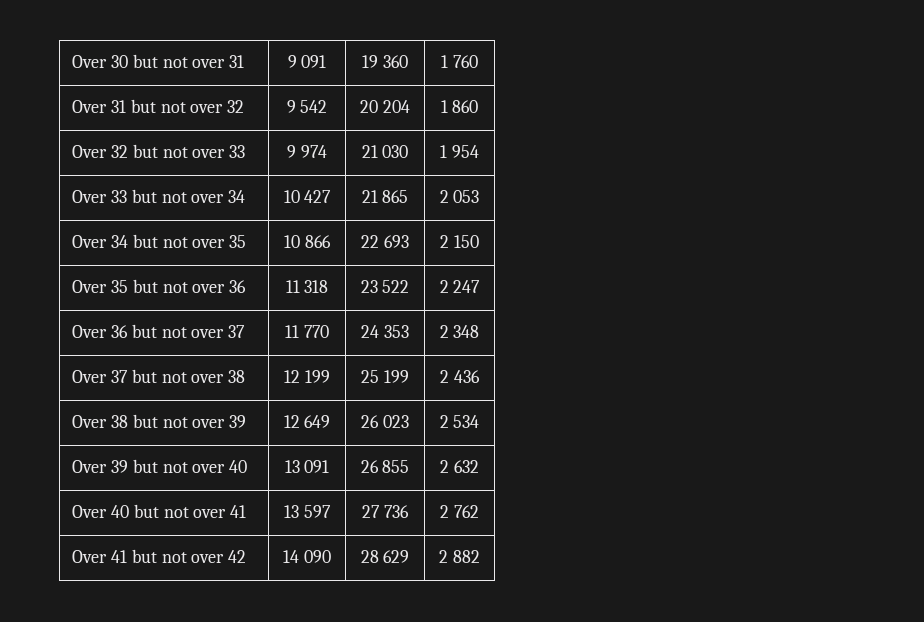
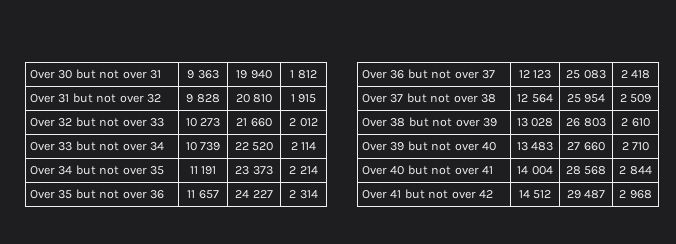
[301,55,327,68] 091 -> [197,70,219,79] 363
[382,55,408,68] [441,55,478,68] 360 | 1 760 -> [250,70,272,79] [290,70,317,79] 940 | 1 812
[300,100,328,113] 542 -> [196,94,220,103] 828
[382,100,410,113] [440,100,479,113] 204 | 1 860 -> [253,94,273,103] [290,94,317,103] 810 | 1 915
[287,145,327,158] [361,145,409,158] [440,145,479,158] 9 974 | 21 030 | 1 954 -> [185,118,221,127] [236,118,272,127] [289,118,318,127] 10 273 | 21 660 | 2 012
[304,190,332,203] [361,190,409,203] [439,190,480,203] 427 | 21 865 | 2 053 -> [200,142,221,151] [234,142,274,151] [290,142,317,150] 739 | 22 520 | 2 114
[284,235,331,248] [361,235,409,248] [440,235,479,248] 10 866 | 22 693 | 2 150 -> [189,166,217,175] [235,166,273,175] [289,166,318,174] 11 191 | 23 373 | 2 214
[304,280,329,293] [360,280,410,293] [439,280,481,293] 318 | 23 522 | 2 247 -> [198,190,219,199] [235,190,273,198] [289,190,318,199] 657 | 24 227 | 2 314
[285,325,329,338] [361,325,409,338] [439,325,480,338] 11 770 | 24 353 | 2 348 -> [518,70,552,79] [566,70,606,79] [620,70,651,79] 12 123 | 25 083 | 2 418
[304,370,330,383] [361,370,409,383] [440,370,480,383] 199 | 25 199 | 2 436 -> [531,94,553,103] [566,94,606,103] [619,94,652,103] 564 | 25 954 | 2 509
[283,415,331,428] [361,415,409,428] [439,415,480,428] 12 649 | 26 023 | 2 534 -> [516,118,554,127] [566,118,606,127] [621,118,650,127] 13 028 | 26 803 | 2 610
[304,460,330,473] [360,460,410,473] [440,460,479,473] 091 | 26 855 | 2 632 -> [531,142,554,151] [567,142,605,151] [621,142,650,151] 483 | 27 660 | 2 710
[284,505,331,518] [362,505,409,518] [440,505,479,518] 13 597 | 27 736 | 2 762 -> [517,166,553,175] [565,166,607,175] [619,166,652,175] 14 004 | 28 568 | 2 844
[303,550,331,563] [360,550,410,563] [439,550,480,563] 090 | 28 629 | 2 882 -> [533,190,552,199] [566,190,606,199] [619,190,652,199] 512 | 29 487 | 2 968

